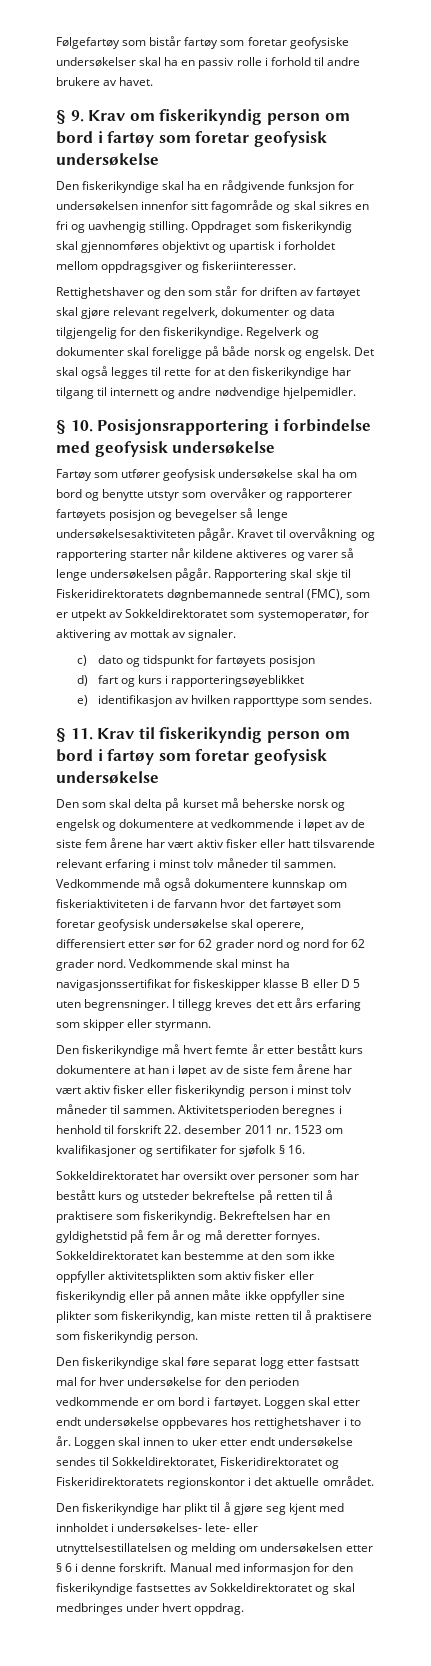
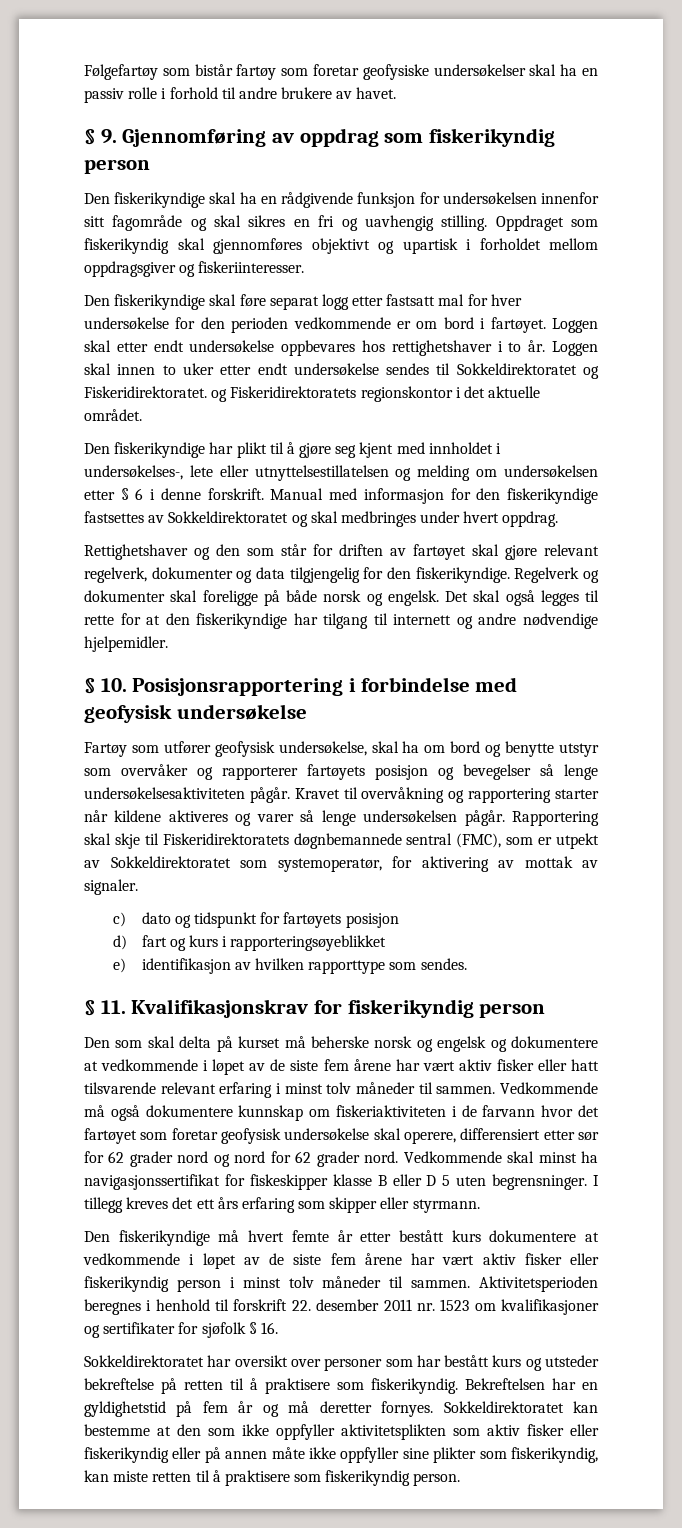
[88,109,350,125] [56,131,327,147] [56,153,159,166] Krav om fiskerikyndig person om bord i fartøy som foretar geofysisk undersøkelse -> [122,128,556,147] [84,159,150,174] Gjennomføring av oppdrag som fiskerikyndig person
(297, 265) none -> [84,294,522,310] [84,317,598,333] [84,340,598,356] [84,363,599,379] [84,386,541,402] [84,409,142,421] [84,442,502,458] [84,465,598,481] [84,488,598,504] [84,511,559,527] // Den fiskerikyndige skal føre separat logg etter fastsatt mal for hver undersøkelse for den perioden vedkommende er om bord i fartøyet. Loggen skal etter endt undersøkelse oppbevares hos rettighetshaver i to år. Loggen skal innen to uker etter endt undersøkelse sendes til Sokkeldirektoratet og Fiskeridirektoratet. og Fiskeridirektoratets regionskontor i det aktuelle området. // Den fiskerikyndige har plikt til å gjøre seg kjent med innholdet i undersøkelses-, lete eller utnyttelsestillatelsen og melding om undersøkelsen etter § 6 i denne forskrift. Manual med informasjon for den fiskerikyndige fastsettes av Sokkeldirektoratet og skal medbringes under hvert oppdrag.
[218,469,294,478] undersøkelse -> [278,741,367,756] undersøkelse,
[97,727,350,743] [56,749,327,765] [56,771,159,784] Krav til fiskerikyndig person om bord i fartøy som foretar geofysisk undersøkelse -> [131,999,546,1018] Kvalifikasjonskrav for fiskerikyndig person
[148,1065,170,1074] han -> [83,1253,180,1265] vedkommende
[56,1357,359,1369] [56,1377,299,1389] [56,1397,360,1409] [56,1417,361,1429] [56,1436,353,1449] [56,1457,340,1469] [56,1476,374,1489] [56,1502,344,1515] [56,1523,259,1532] [56,1543,373,1555] [56,1563,353,1575] [56,1583,355,1595] [56,1603,245,1615] // Den fiskerikyndige skal føre separat logg etter fastsatt mal for hver undersøkelse for den perioden vedkommende er om bord i fartøyet. Loggen skal etter endt undersøkelse oppbevares hos rettighetshaver i to år. Loggen skal innen to uker etter endt undersøkelse sendes til Sokkeldirektoratet, Fiskeridirektoratet og Fiskeridirektoratets regionskontor i det aktuelle området. // Den fiskerikyndige har plikt til å gjøre seg kjent med innholdet i undersøkelses- lete- eller utnyttelsestillatelsen og melding om undersøkelsen etter § 6 i denne forskrift. Manual med informasjon for den fiskerikyndige fastsettes av Sokkeldirektoratet og skal medbringes under hvert oppdrag. -> (461, 1479) none

